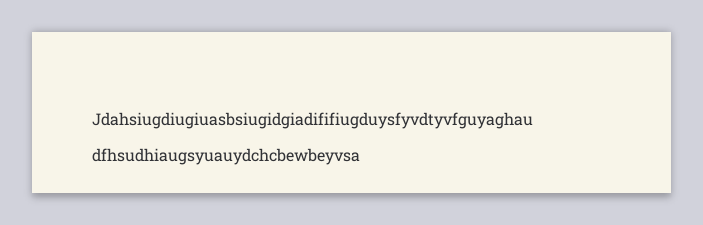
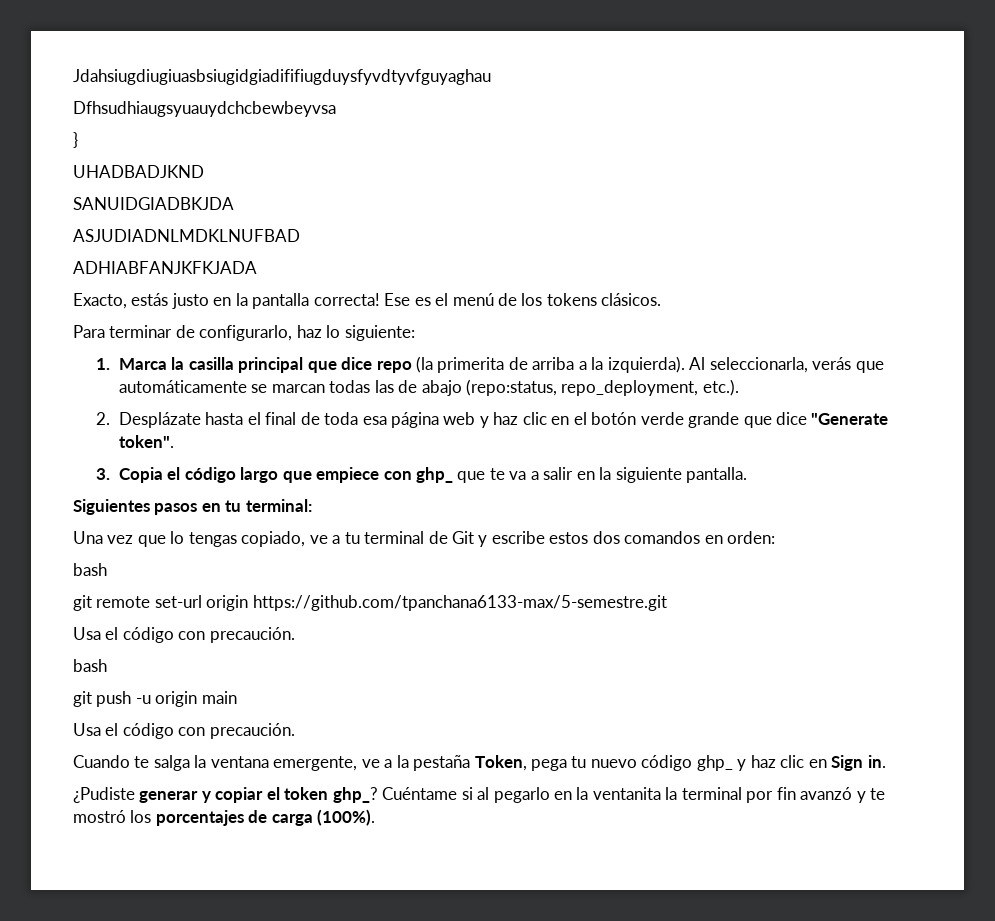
[92,148,360,165] dfhsudhiaugsyuauydchcbewbeyvsa -> [73,101,336,117] [73,132,78,148] [73,165,204,178] [73,197,234,210] [73,229,300,242] [73,261,257,274] [73,293,662,309] [73,325,415,341] [95,356,884,373] [118,379,739,396] [95,412,889,428] [118,435,174,448] [95,467,748,483] [73,499,312,515] [73,531,776,547] [73,563,107,576] [73,595,667,611] [73,627,295,643] [73,659,107,672] [73,691,237,707] [73,723,295,739] [73,755,886,771] [73,787,886,803] [73,809,376,826] Dfhsudhiaugsyuauydchcbewbeyvsa // } // UHADBADJKND // SANUIDGIADBKJDA // ASJUDIADNLMDKLNUFBAD // ADHIABFANJKFKJADA // Exacto, estás justo en la pantalla correcta! Ese es el menú de los tokens clásicos. // Para terminar de configurarlo, haz lo siguiente: // 1. Marca la casilla principal que dice repo (la primerita de arriba a la izquierda). Al seleccionarla, verás que automáticamente se marcan todas las de abajo (repo:status, repo_deployment, etc.). // 2. Desplázate hasta el final de toda esa página web y haz clic en el botón verde grande que dice "Generate token". // 3. Copia el código largo que empiece con ghp_ que te va a salir en la siguiente pantalla. // Siguientes pasos en tu terminal: // Una vez que lo tengas copiado, ve a tu terminal de Git y escribe estos dos comandos en orden: // bash // git remote set-url origin https://github.com/tpanchana6133-max/5-semestre.git // Usa el código con precaución. // bash // git push -u origin main // Usa el código con precaución. // Cuando te salga la ventana emergente, ve a la pestaña Token, pega tu nuevo código ghp_ y haz clic en Sign in. // ¿Pudiste generar y copiar el token ghp_? Cuéntame si al pegarlo en la ventanita la terminal por fin avanzó y te mostró los porcentajes de carga (100%).

